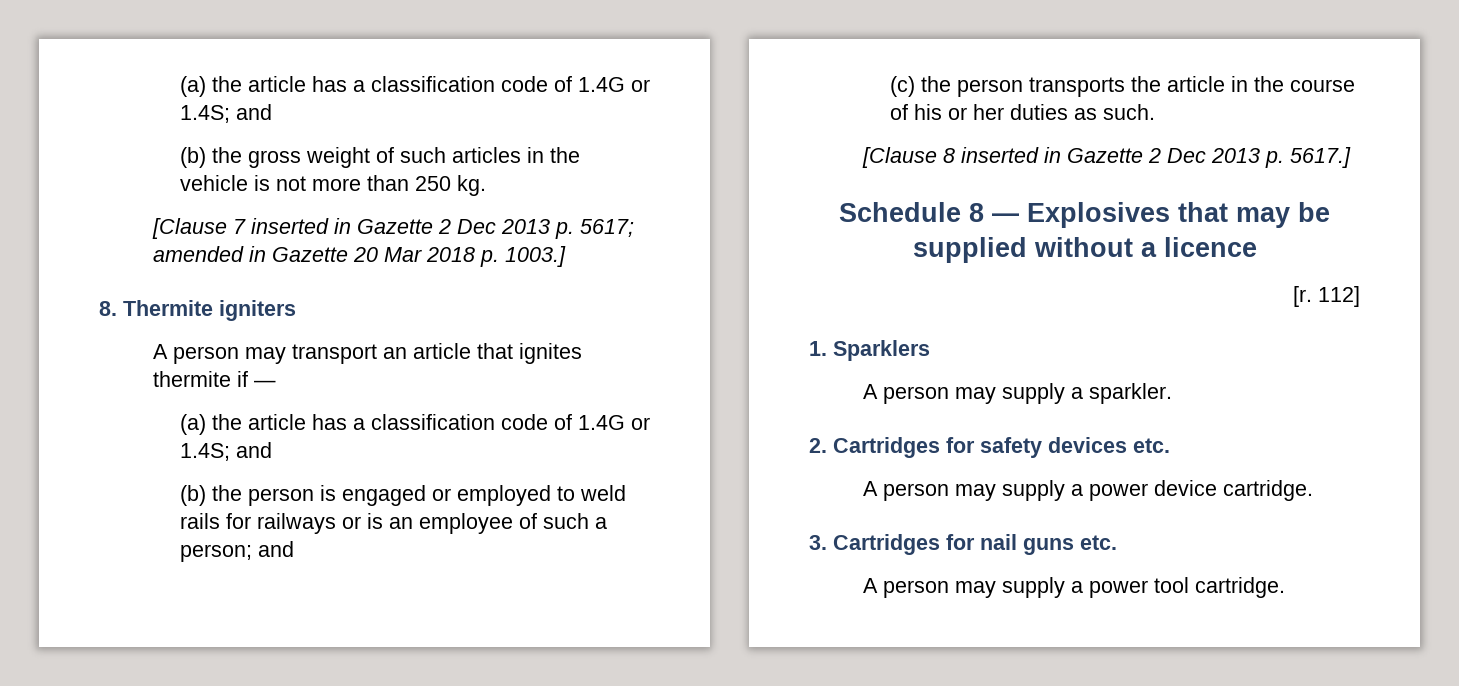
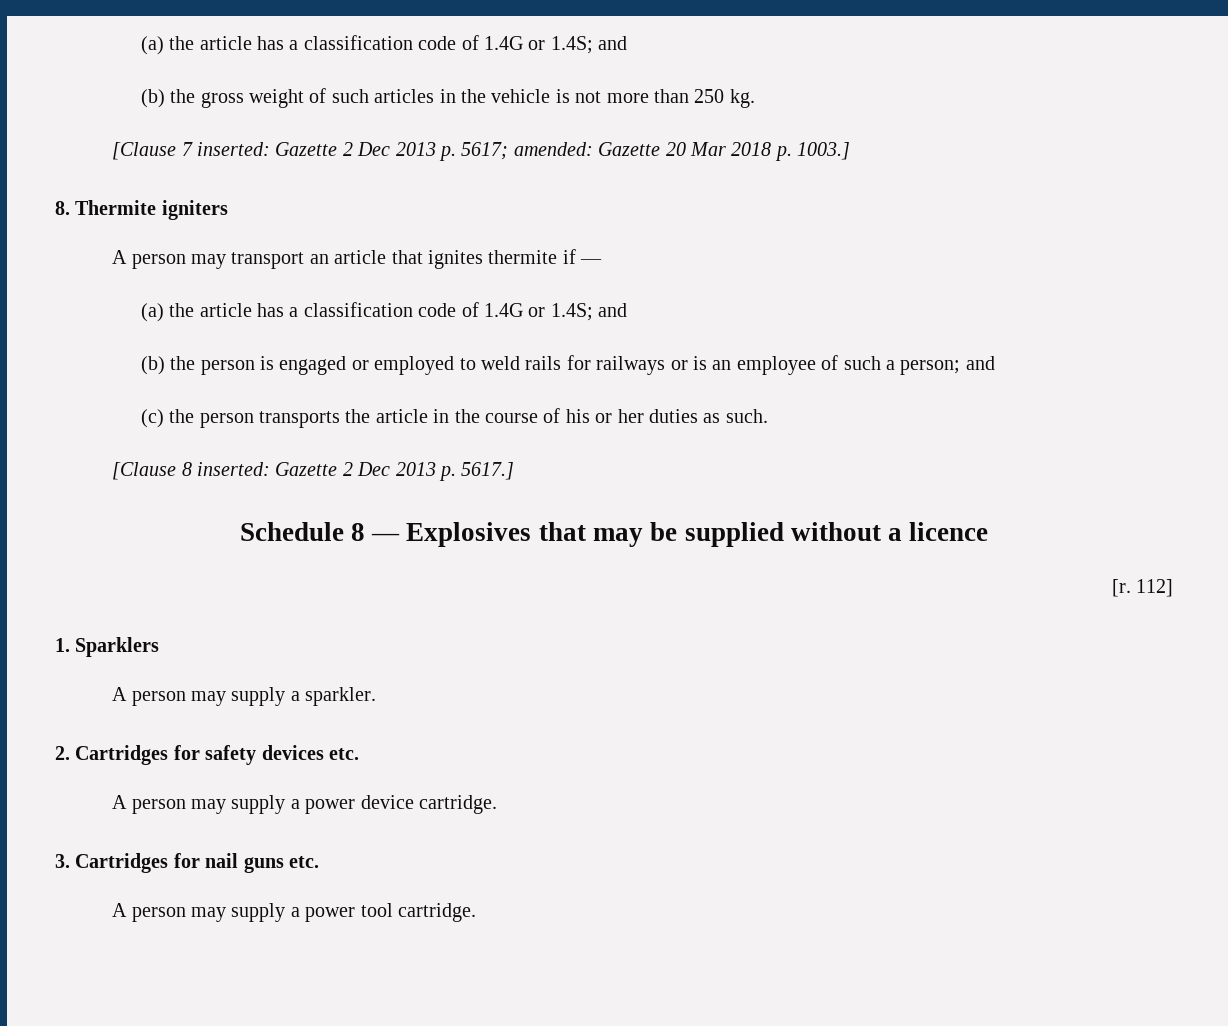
[250,218,351,234] inserted in -> [196,142,270,156] inserted:
[152,246,266,262] amended in -> [513,142,593,156] amended:
[960,147,1061,163] inserted in -> [196,462,270,476] inserted:

